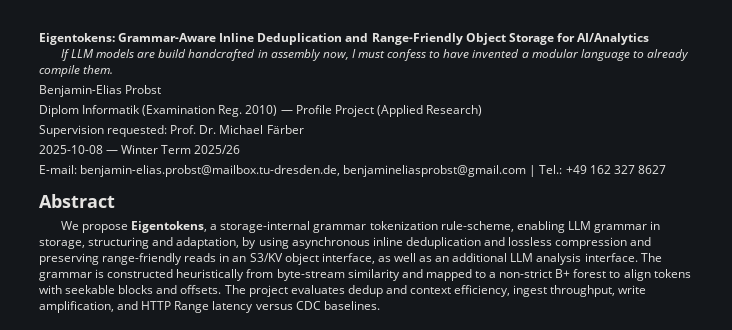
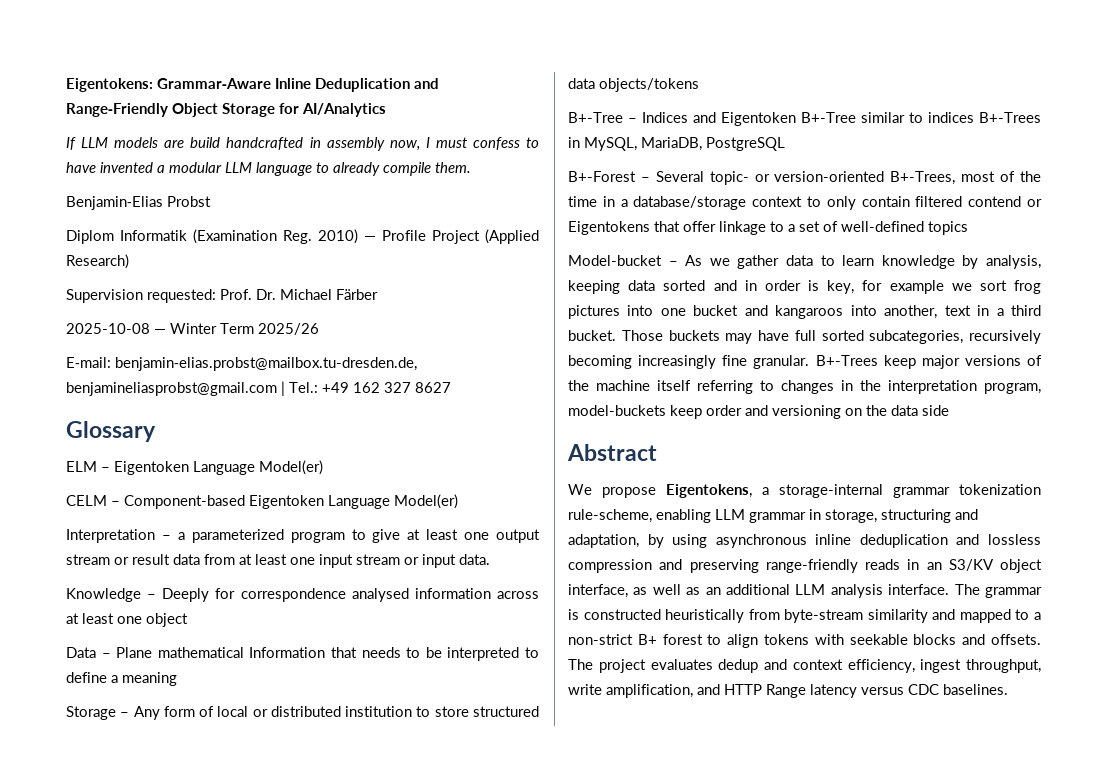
(579, 53) none -> [225,162,252,173] LLM
(666, 169) none -> [66,421,156,442] [66,460,323,475] [66,494,458,509] [66,529,540,543] [66,554,490,568] [66,588,539,602] [66,613,188,627] [66,647,540,661] [66,672,177,686] [66,706,539,720] [568,78,699,92] [568,112,1041,126] [568,137,785,151] [568,171,1041,185] [568,196,1042,210] [568,221,968,235] [568,255,1041,269] [568,280,1041,294] [568,305,1041,319] [568,330,1041,344] [568,355,1042,369] [568,380,1041,394] [568,405,949,419] // Glossary // ELM – Eigentoken Language Model(er) // CELM – Component-based Eigentoken Language Model(er) // Interpretation – a parameterized program to give at least one output stream or result data from at least one input stream or input data. // Knowledge – Deeply for correspondence analysed information across at least one object // Data – Plane mathematical Information that needs to be interpreted to define a meaning // Storage – Any form of local or distributed institution to store structured data objects/tokens // B+-Tree – Indices and Eigentoken B+-Tree similar to indices B+-Trees in MySQL, MariaDB, PostgreSQL // B+-Forest – Several topic- or version-oriented B+-Trees, most of the time in a database/storage context to only contain filtered contend or Eigentokens that offer linkage to a set of well-defined topics // Model-bucket – As we gather data to learn knowledge by analysis, keeping data sorted and in order is key, for example we sort frog pictures into one bucket and kangaroos into another, text in a third bucket. Those buckets may have full sorted subcategories, recursively becoming increasingly fine granular. B+-Trees keep major versions of the machine itself referring to changes in the interpretation program, model-buckets keep order and versioning on the data side

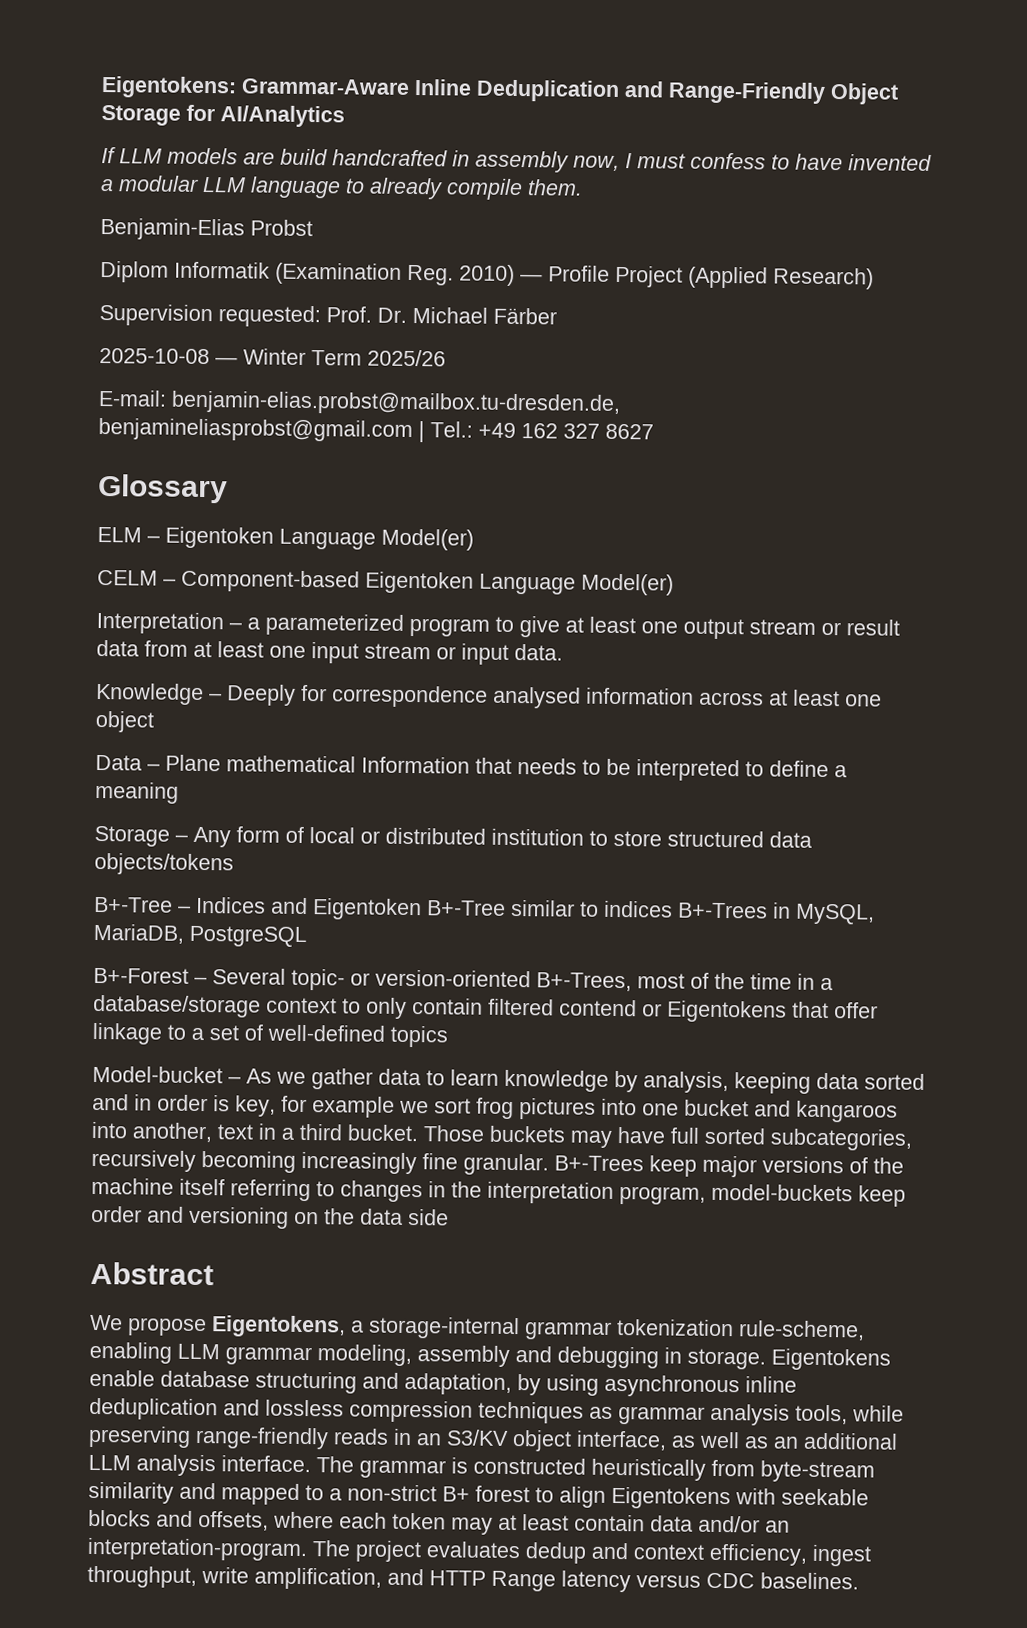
[809,509,877,523] in storage, -> [317,1344,891,1371] [89,1369,250,1388] modeling, assembly and debugging in storage. Eigentokens enable database
[659,559,683,570] and -> [478,1401,904,1426] techniques as grammar analysis tools, while
[764,634,809,645] tokens -> [611,1486,731,1510] Eigentokens
[991,634,1041,645] offsets. -> [198,1511,790,1535] [87,1537,308,1562] offsets, where each token may at least contain data and/or an interpretation-program.

